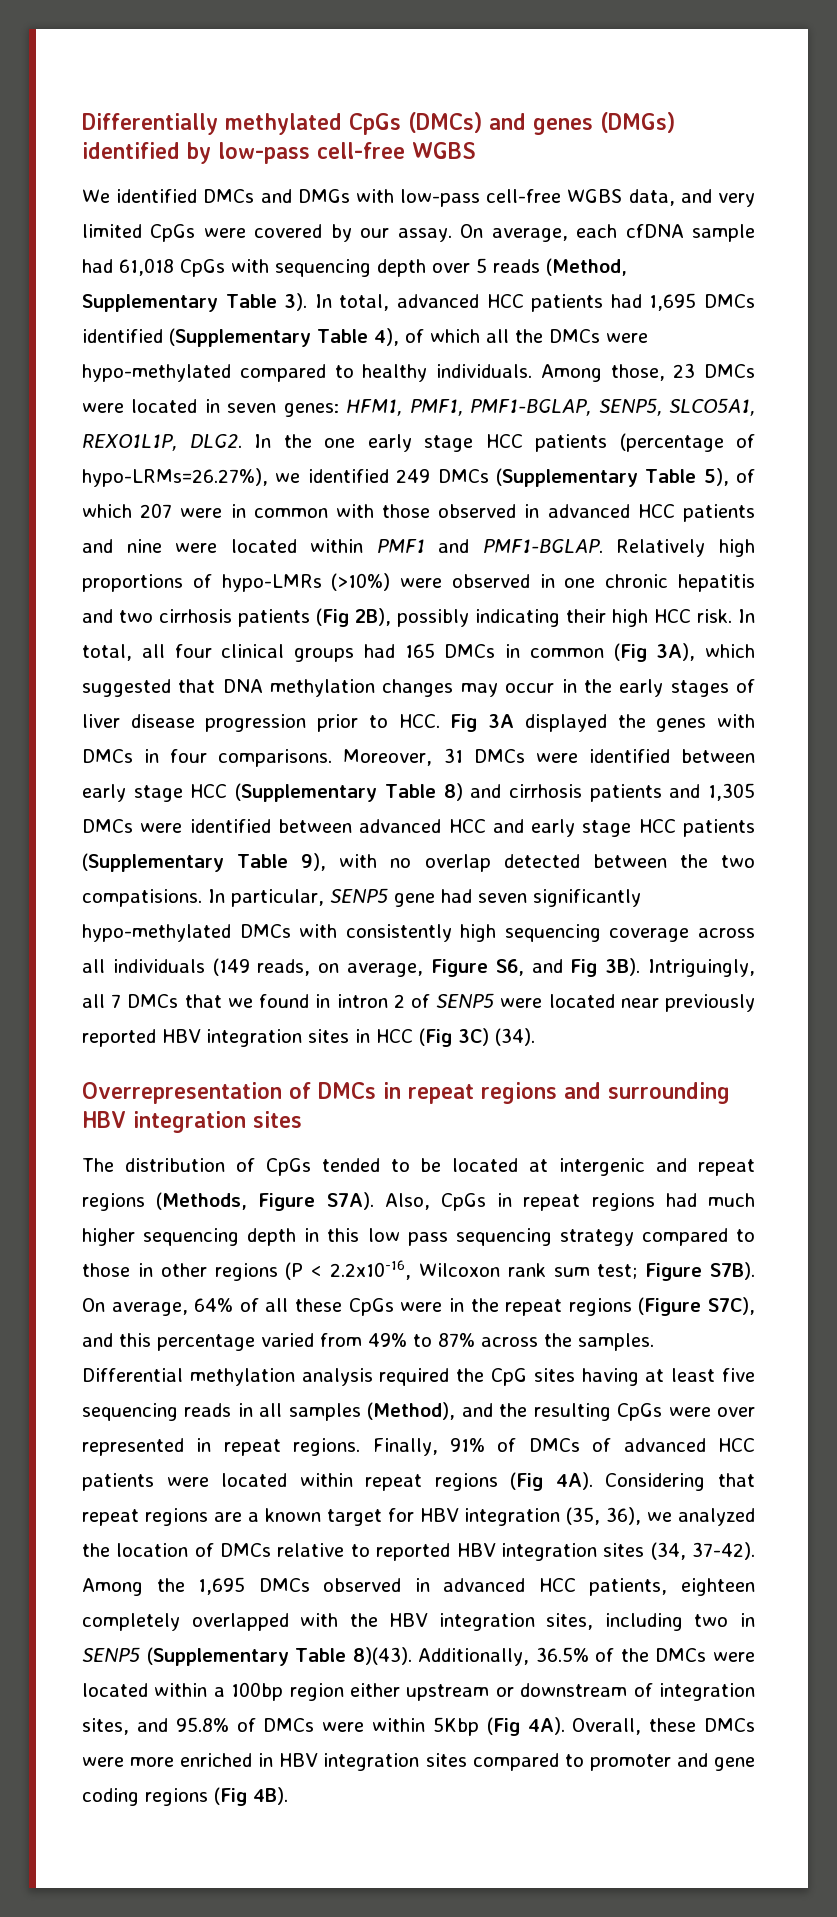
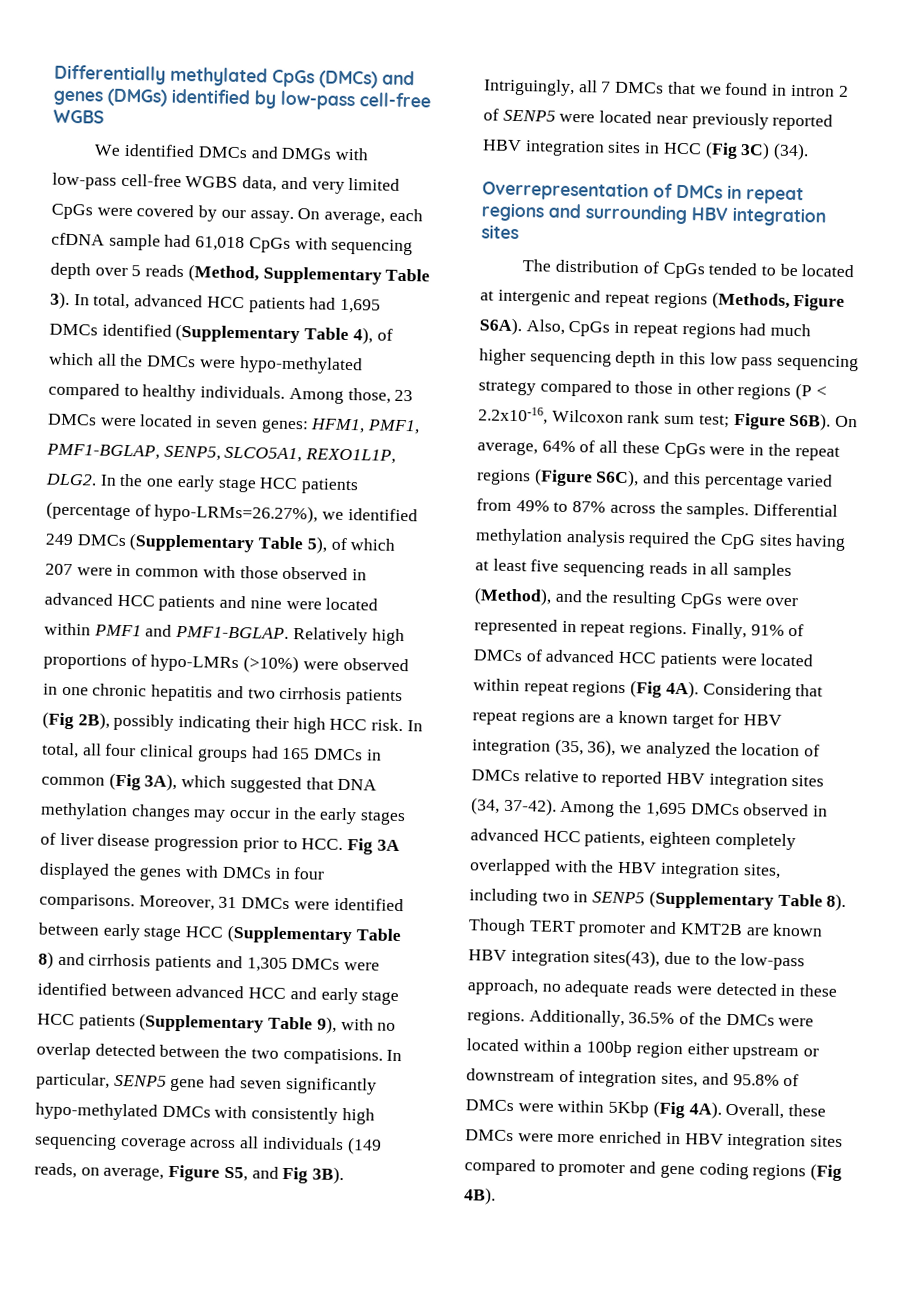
[495,959,524,976] S6, -> [223,1166,248,1182] S5,
[326,1192,374,1210] S7A). -> [479,317,522,336] S6A).
[710,1262,755,1280] S7B). -> [788,412,832,431] S6B).
[708,1297,756,1315] S7C), -> [595,469,640,488] S6C),
[352,1647,412,1665] 8)(43). -> [826,893,847,912] [468,918,824,938] [468,949,806,971] [467,978,839,998] [467,1009,525,1026] 8). Though TERT promoter and KMT2B are known HBV integration sites(43), due to the low-pass approach, no adequate reads were detected in these regions.

